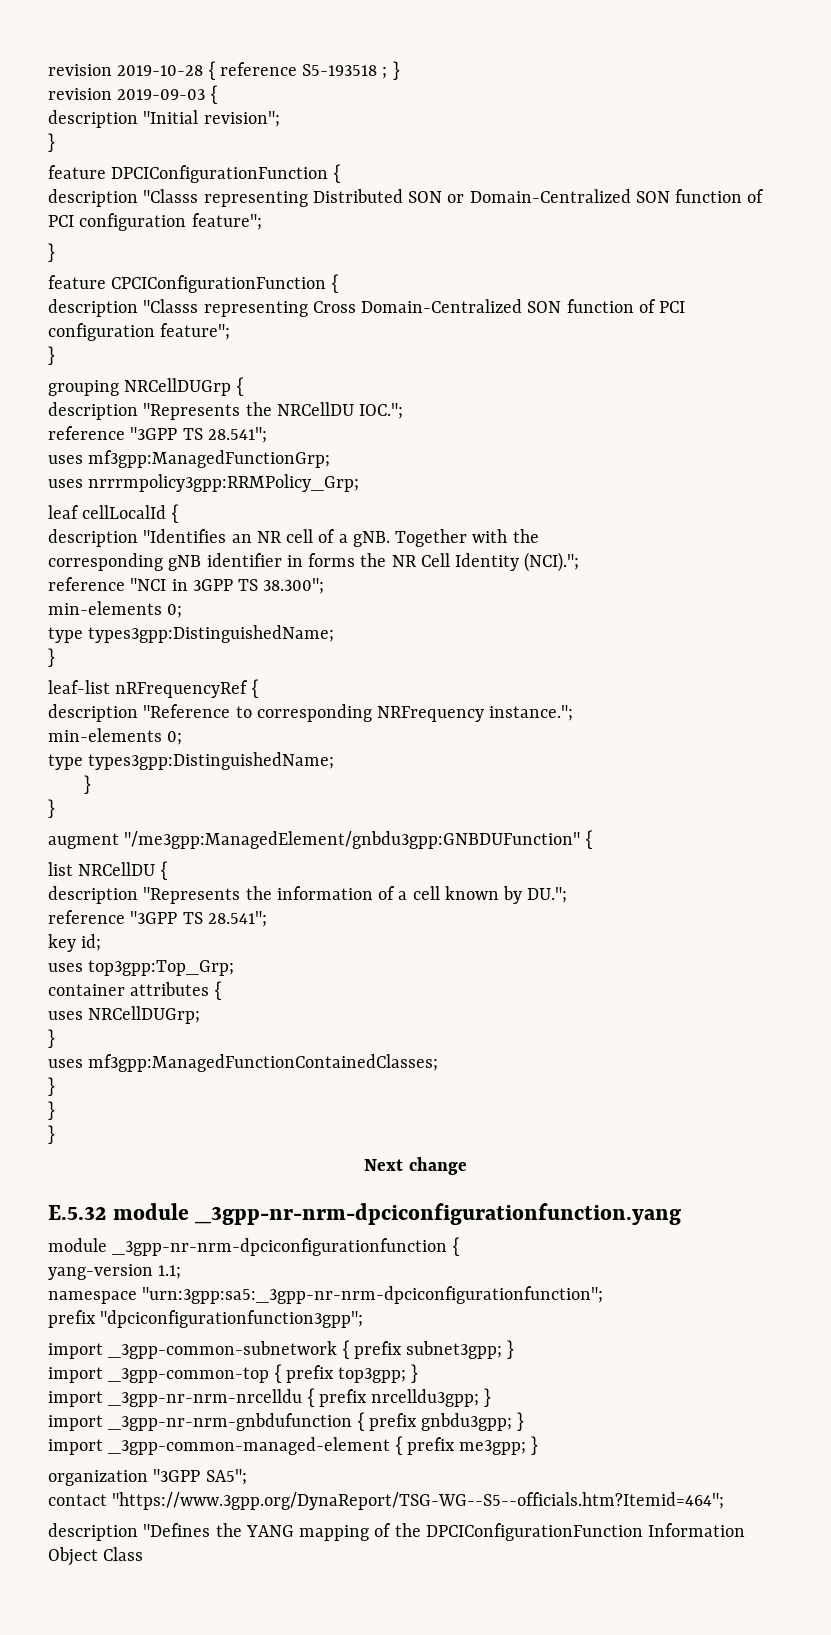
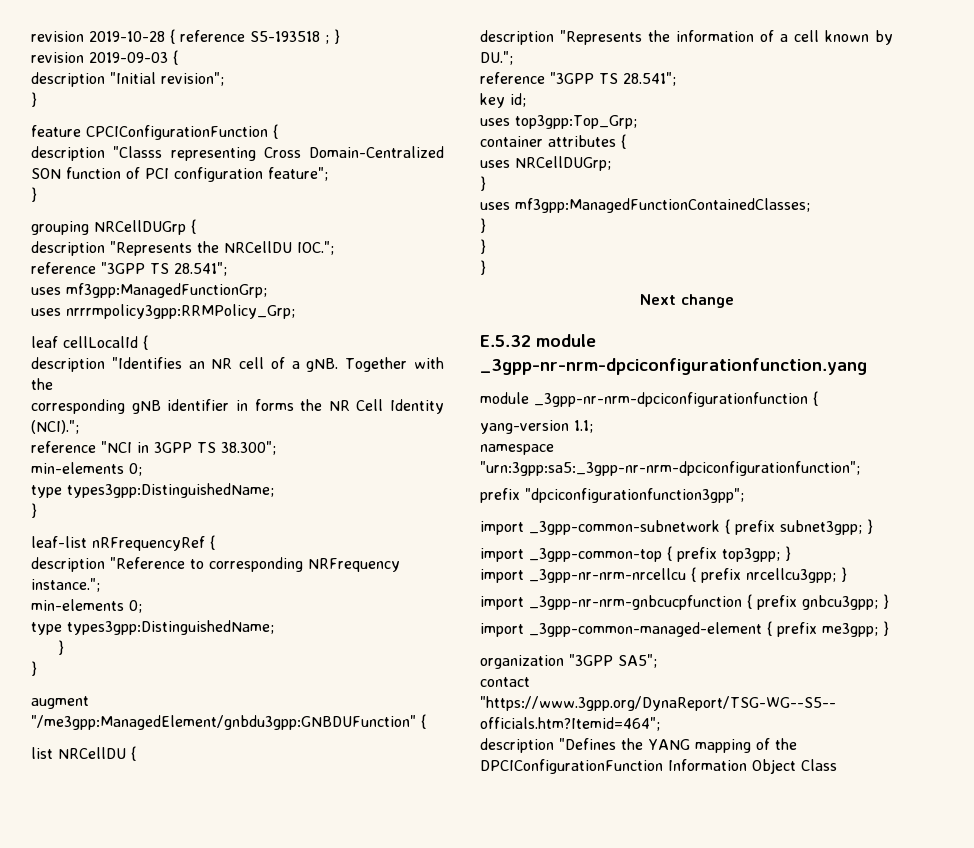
[48,164,341,183] [48,189,765,207] [48,213,262,231] [48,243,55,262] // feature DPCIConfigurationFunction { // description "Classs representing Distributed SON or Domain-Centralized SON function of PCI configuration feature"; // } -> (37, 99) none
[108,1388,492,1407] [48,1412,513,1431] _3gpp-nr-nrm-nrcelldu { prefix nrcelldu3gpp; } // import _3gpp-nr-nrm-gnbdufunction { prefix gnbdu3gpp; -> [529,567,847,583] [480,594,878,610] _3gpp-nr-nrm-nrcellcu { prefix nrcellcu3gpp; } // import _3gpp-nr-nrm-gnbcucpfunction { prefix gnbcu3gpp;

